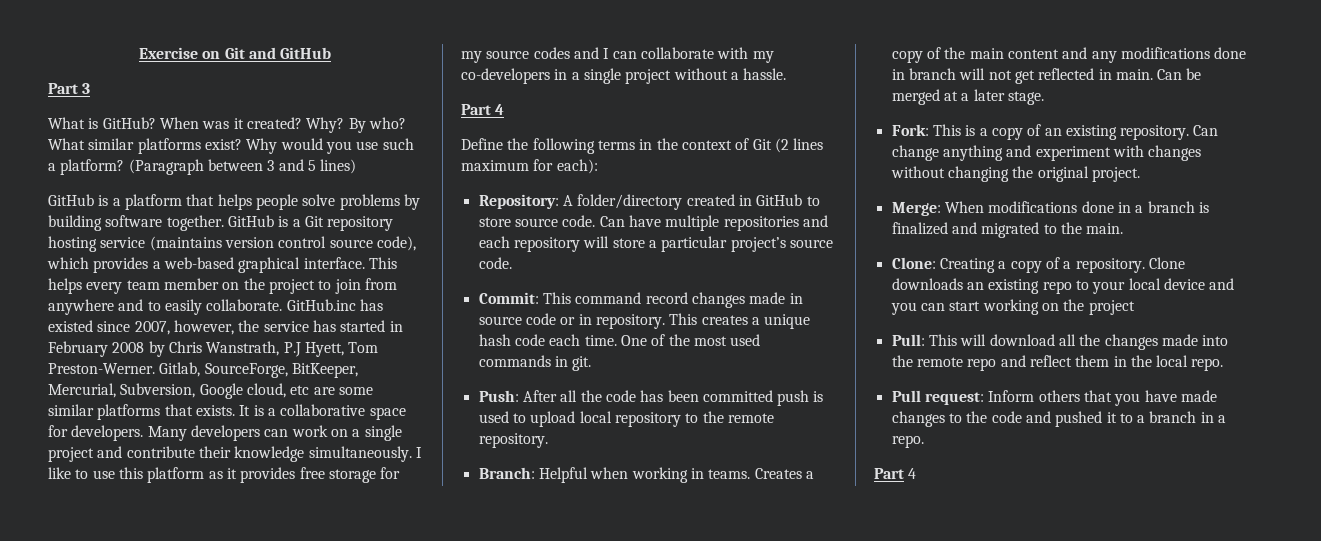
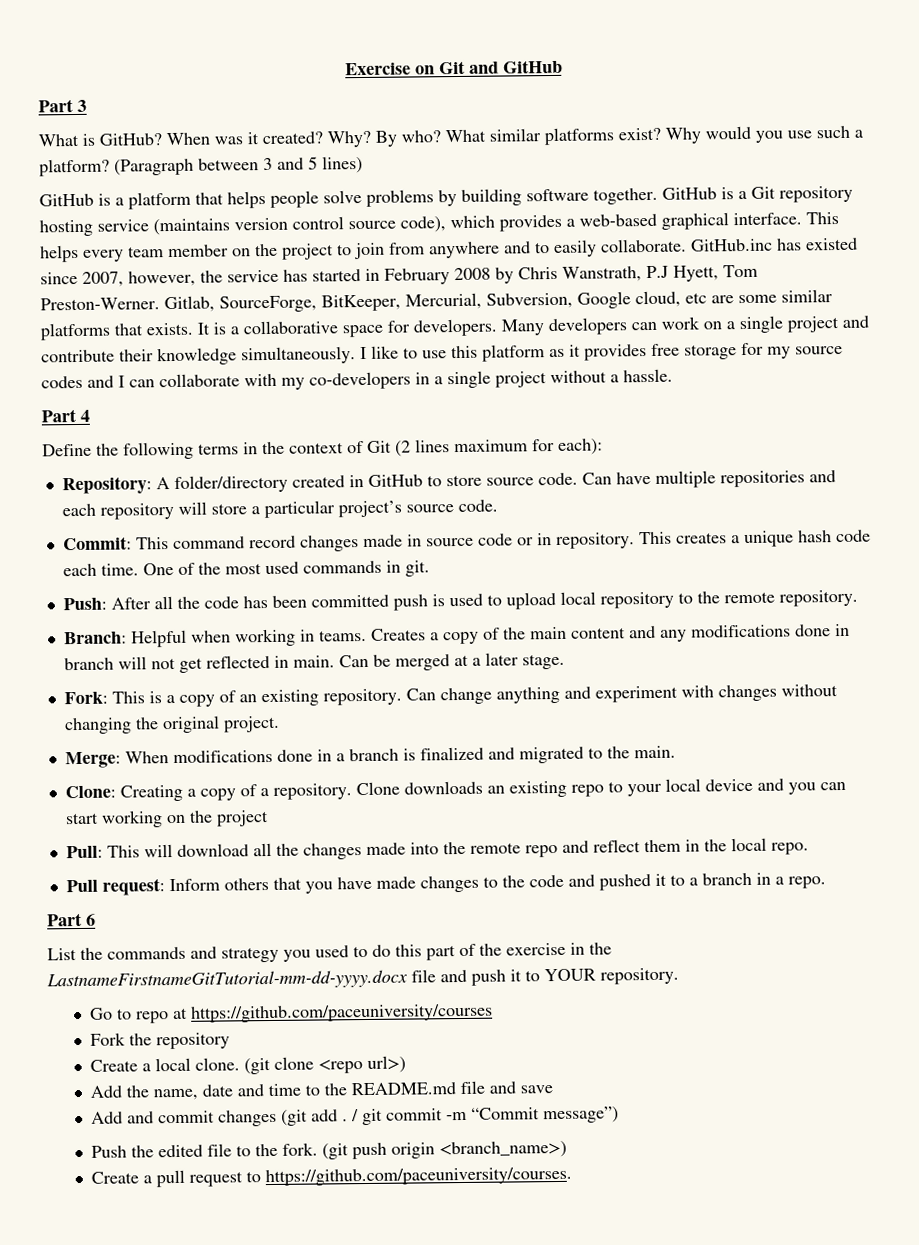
[908,468,917,479] 4 -> [86,913,96,926] [47,942,612,963] [46,967,679,991] [90,1003,494,1024] [90,1032,231,1050] [90,1055,407,1075] [90,1080,554,1101] [91,1106,620,1127] [91,1140,568,1160] [91,1166,573,1188] 6 // List the commands and strategy you used to do this part of the exercise in the LastnameFirstnameGitTutorial-mm-dd-yyyy.docx file and push it to YOUR repository. // Go to repo at https://github.com/paceuniversity/courses // Fork the repository // Create a local clone. (git clone <repo url>) // Add the name, date and time to the README.md file and save // Add and commit changes (git add . / git commit -m “Commit message”) // Push the edited file to the fork. (git push origin <branch_name>) // Create a pull request to https://github.com/paceuniversity/courses.

